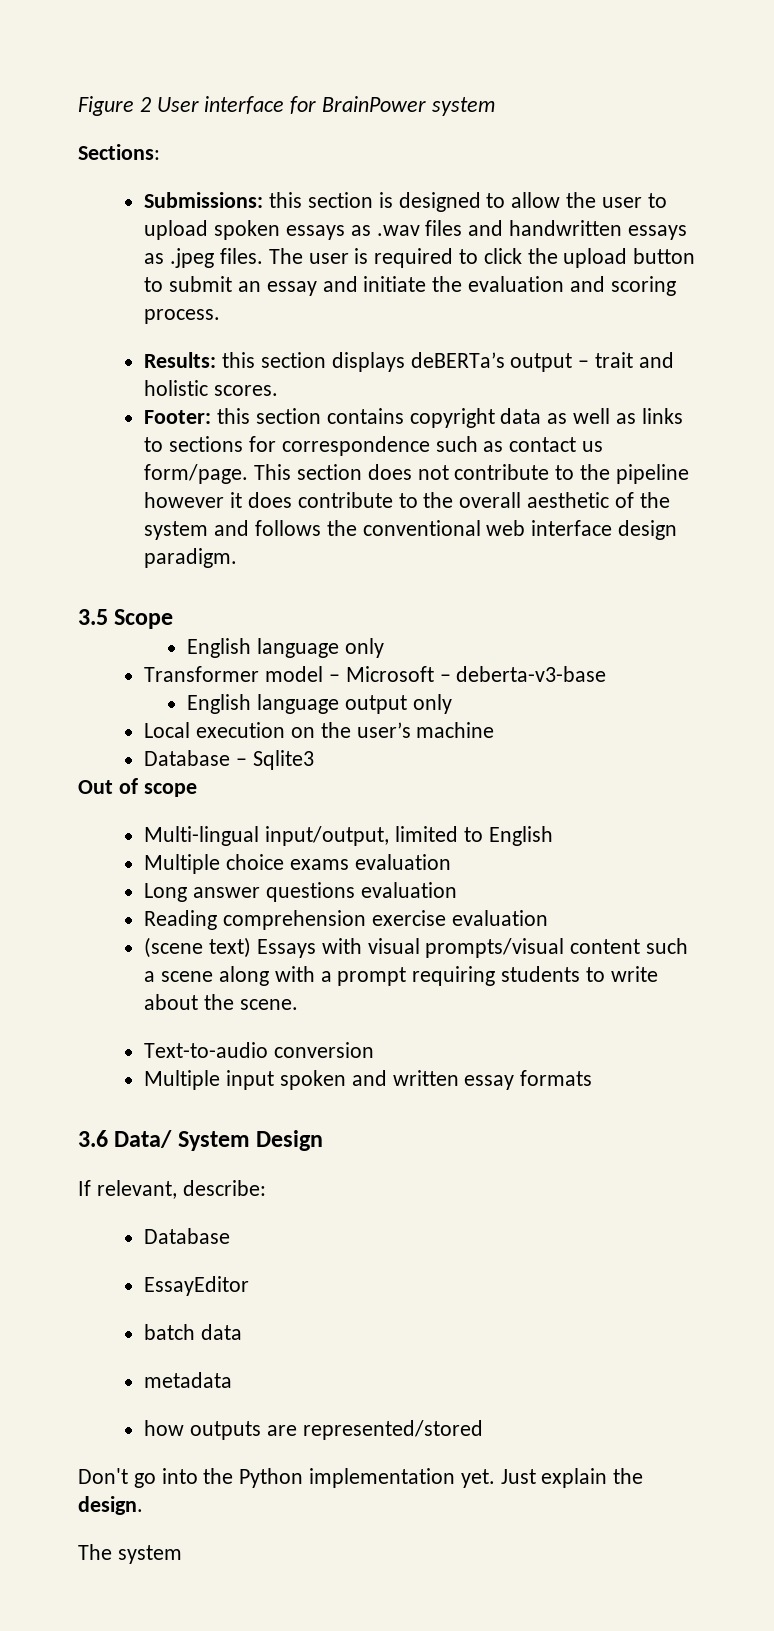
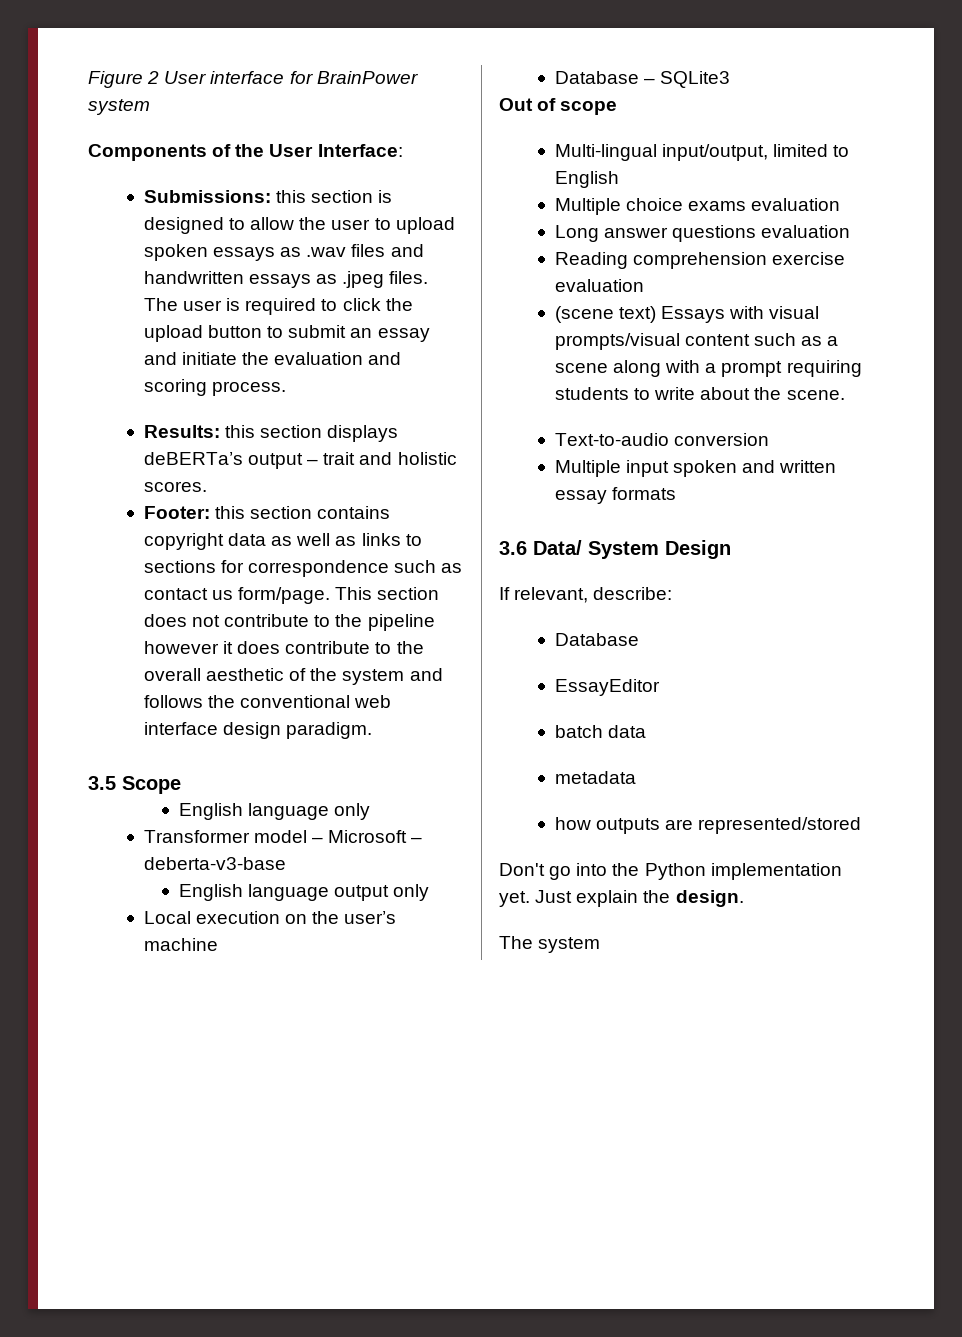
[78,144,160,160] Sections: -> [88,144,403,161] Components of the User Interface:
[252,750,314,770] Sqlite3 -> [660,71,731,88] SQLite3
(689, 946) none -> [801,336,823,346] as

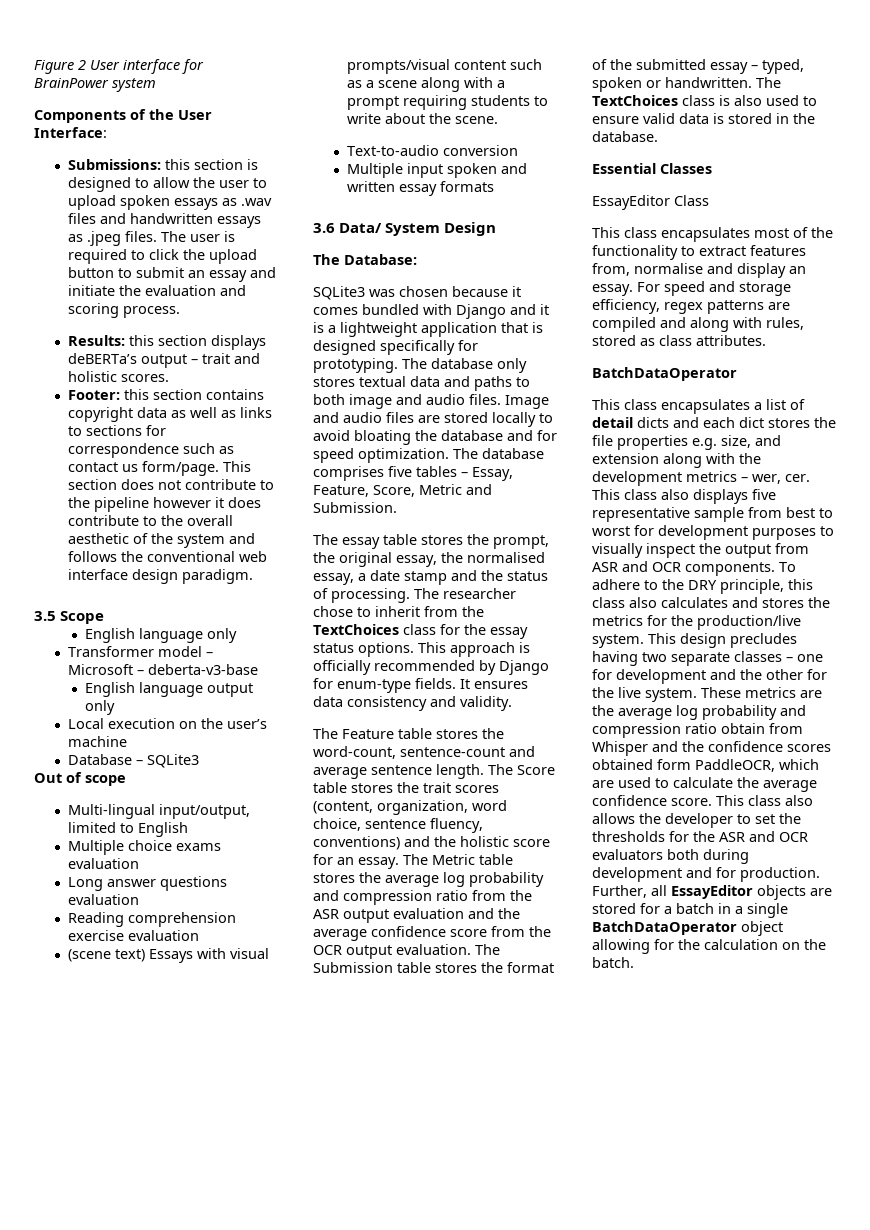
[499,587,673,603] [554,633,639,646] [554,679,660,696] [554,725,647,738] [554,771,636,784] [554,817,862,834] [499,863,842,880] [499,890,744,907] [499,936,601,953] If relevant, describe: // Database // EssayEditor // batch data // metadata // how outputs are represented/stored // Don't go into the Python implementation yet. Just explain the design. // The system -> [313,254,417,265] [313,286,521,300] [313,304,549,319] [313,322,543,337] [313,340,478,355] [313,358,527,373] [313,376,530,391] [313,394,549,409] [313,412,553,427] [313,430,557,445] [313,448,544,463] [313,466,513,481] [313,484,492,497] [313,502,397,513] [313,534,549,549] [313,552,545,567] [313,570,548,585] [313,588,516,603] [313,606,484,617] [313,624,528,639] [313,642,530,657] [313,660,549,675] [313,678,528,693] [313,696,512,711] [313,728,504,739] [313,746,535,759] [313,764,555,779] [313,782,499,793] [313,800,507,815] [313,818,483,833] [313,836,550,850] [313,854,513,869] [313,872,544,887] [313,890,532,905] [313,908,520,923] [313,926,551,941] [313,944,500,959] [313,962,554,973] [592,59,804,74] [592,77,781,92] [592,95,817,106] [592,113,815,124] [592,131,658,142] [592,163,712,174] [592,195,709,210] [592,227,833,242] [592,245,806,260] [592,263,806,278] [592,281,791,296] [592,299,790,314] [592,317,804,332] [592,335,766,346] [592,367,737,381] [592,399,805,414] [592,417,836,428] [592,435,781,450] [592,453,761,468] [592,471,810,486] [592,489,776,504] [592,507,833,522] [592,525,834,540] [592,543,809,558] [592,561,796,576] [592,579,813,594] [592,597,830,608] [592,615,801,630] [592,633,797,648] [592,651,823,666] [592,669,827,684] [592,687,822,702] [592,705,806,720] [592,723,803,738] [592,741,831,756] [592,759,819,772] [592,777,817,792] [592,795,813,806] [592,813,801,828] [592,831,808,842] [592,849,749,864] [592,867,820,882] [592,885,832,900] [592,903,788,918] [592,921,783,936] [592,939,826,954] [592,957,634,968] The Database: // SQLite3 was chosen because it comes bundled with Django and it is a lightweight application that is designed specifically for prototyping. The database only stores textual data and paths to both image and audio files. Image and audio files are stored locally to avoid bloating the database and for speed optimization. The database comprises five tables – Essay, Feature, Score, Metric and Submission. // The essay table stores the prompt, the original essay, the normalised essay, a date stamp and the status of processing. The researcher chose to inherit from the TextChoices class for the essay status options. This approach is officially recommended by Django for enum-type fields. It ensures data consistency and validity. // The Feature table stores the word-count, sentence-count and average sentence length. The Score table stores the trait scores (content, organization, word choice, sentence fluency, conventions) and the holistic score for an essay. The Metric table stores the average log probability and compression ratio from the ASR output evaluation and the average confidence score from the OCR output evaluation. The Submission table stores the format of the submitted essay – typed, spoken or handwritten. The TextChoices class is also used to ensure valid data is stored in the database. // Essential Classes // EssayEditor Class // This class encapsulates most of the functionality to extract features from, normalise and display an essay. For speed and storage efficiency, regex patterns are compiled and along with rules, stored as class attributes. // BatchDataOperator // This class encapsulates a list of detail dicts and each dict stores the file properties e.g. size, and extension along with the development metrics – wer, cer. This class also displays five representative sample from best to worst for development purposes to visually inspect the output from ASR and OCR components. To adhere to the DRY principle, this class also calculates and stores the metrics for the production/live system. This design precludes having two separate classes – one for development and the other for the live system. These metrics are the average log probability and compression ratio obtain from Whisper and the confidence scores obtained form PaddleOCR, which are used to calculate the average confidence score. This class also allows the developer to set the thresholds for the ASR and OCR evaluators both during development and for production. Further, all EssayEditor objects are stored for a batch in a single BatchDataOperator object allowing for the calculation on the batch.

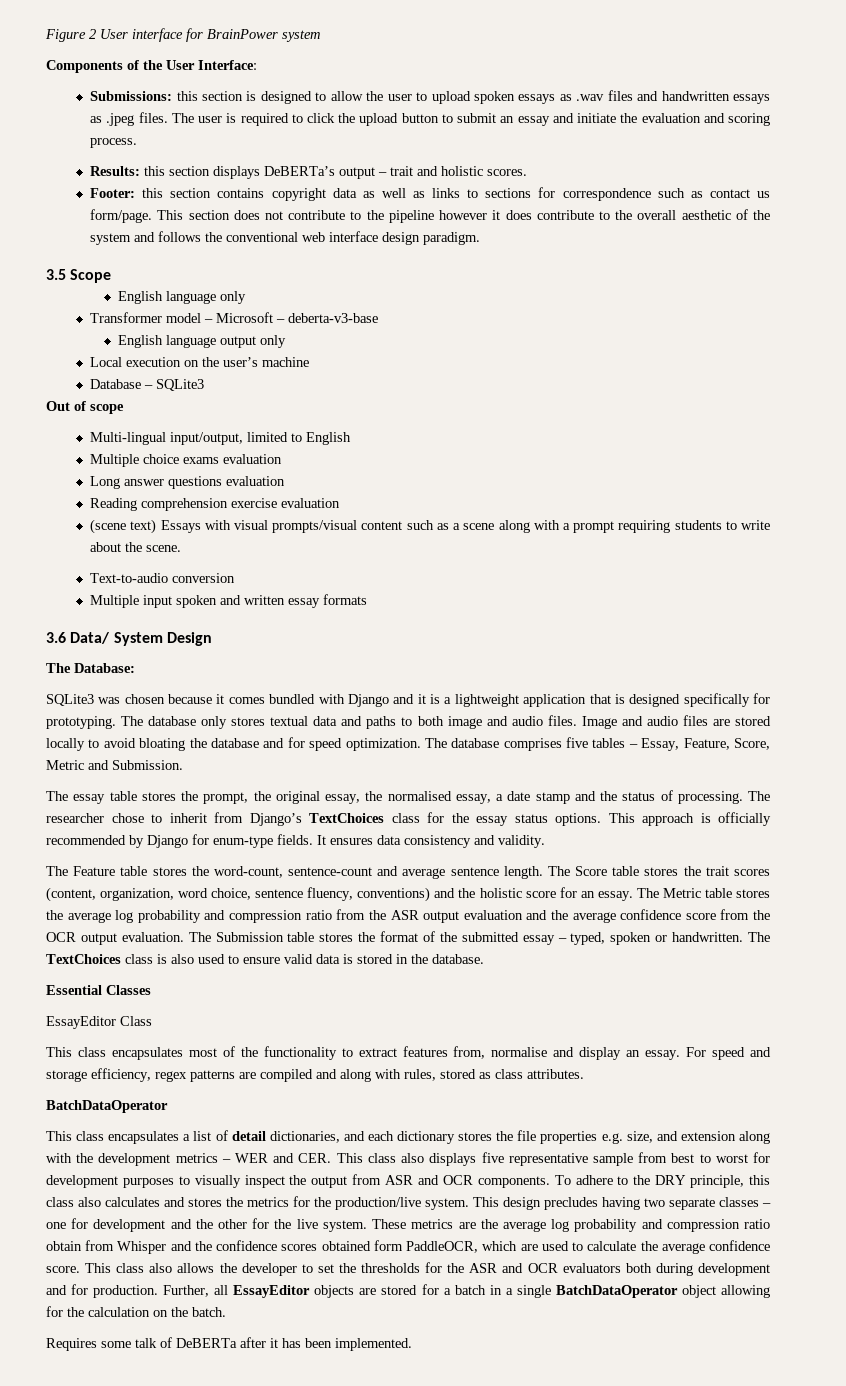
[67,353,137,364] deBERTa’s -> [264,166,336,176] DeBERTa’s
[462,606,484,617] the -> [249,813,302,826] Django’s
[637,417,669,428] dicts -> [269,1131,340,1143] dictionaries,
[739,417,764,428] dict -> [397,1131,456,1144] dictionary
[752,474,810,484] wer, cer. -> [235,1153,332,1163] WER and CER.
(634, 962) none -> [46,1337,412,1351] // Requires some talk of DeBERTa after it has been implemented.

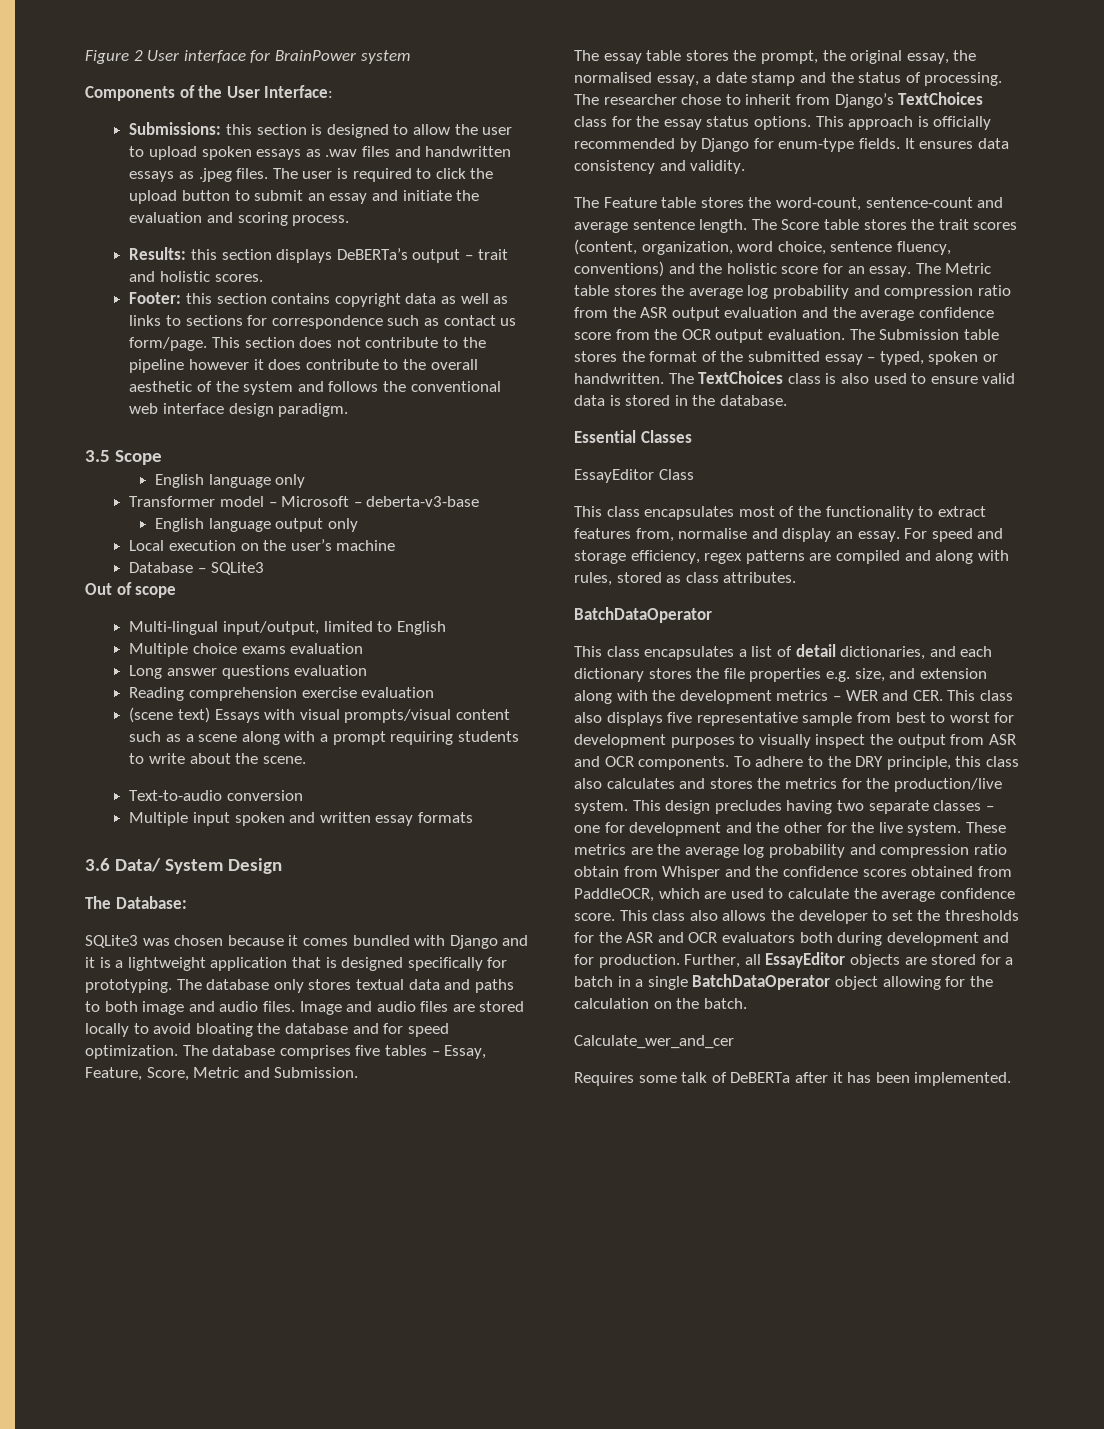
[373,1240,403,1251] form -> [977,866,1012,877] from
(226, 1312) none -> [574,1035,734,1049] // Calculate_wer_and_cer

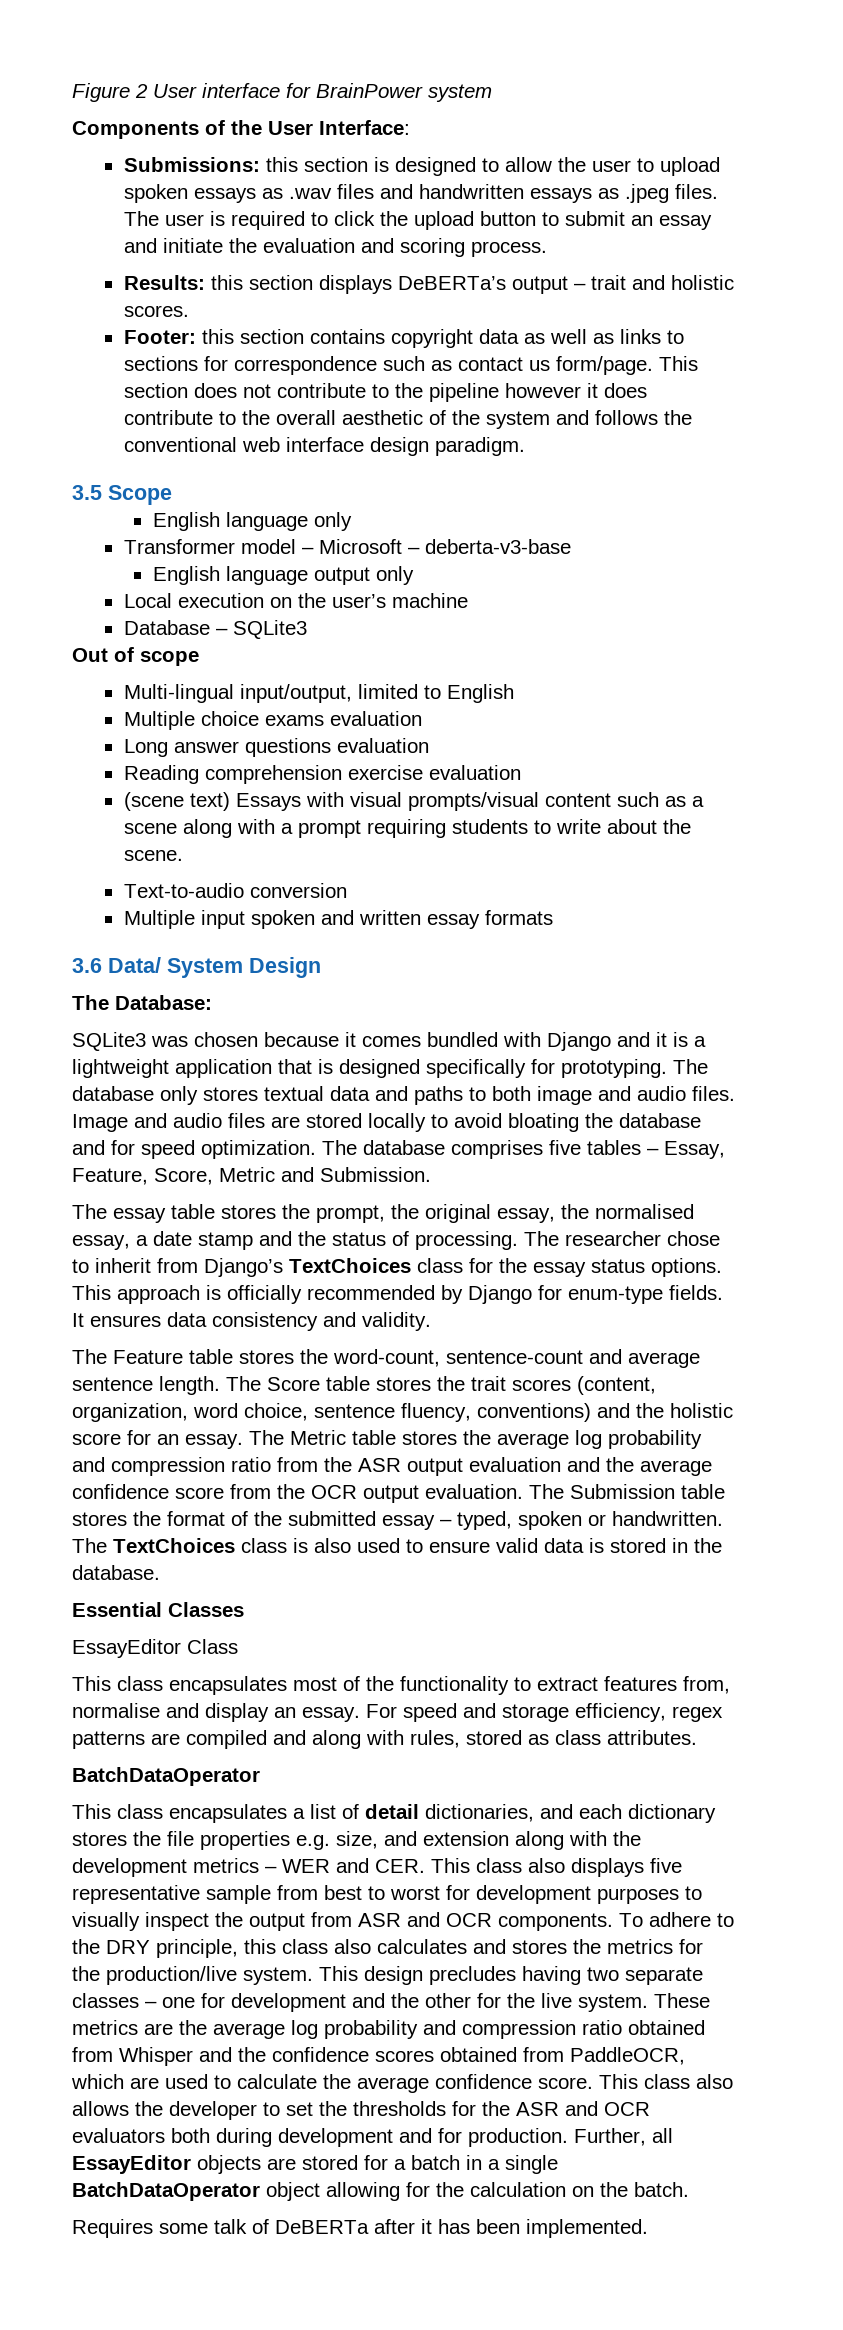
[574,866,619,877] obtain -> [628,2020,705,2035] obtained
[574,1035,734,1049] // Calculate_wer_and_cer -> (689, 2189) none

